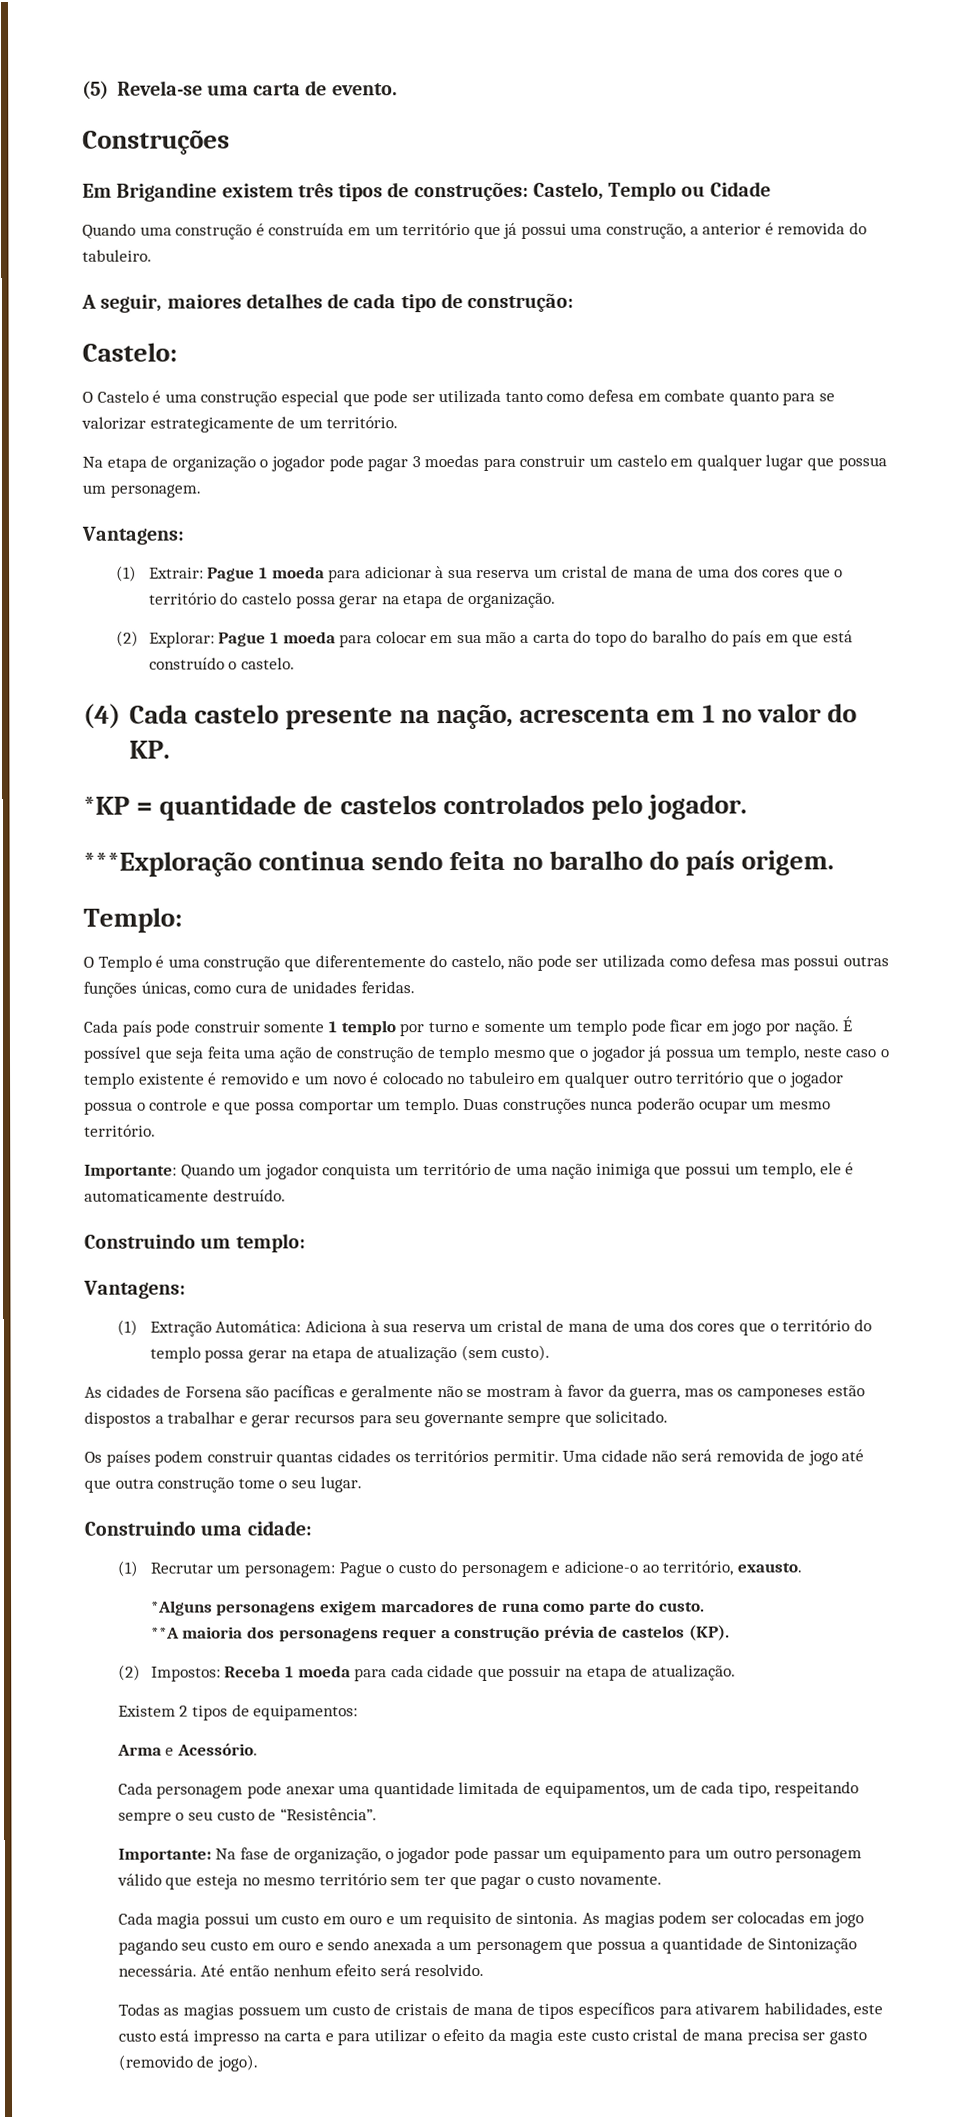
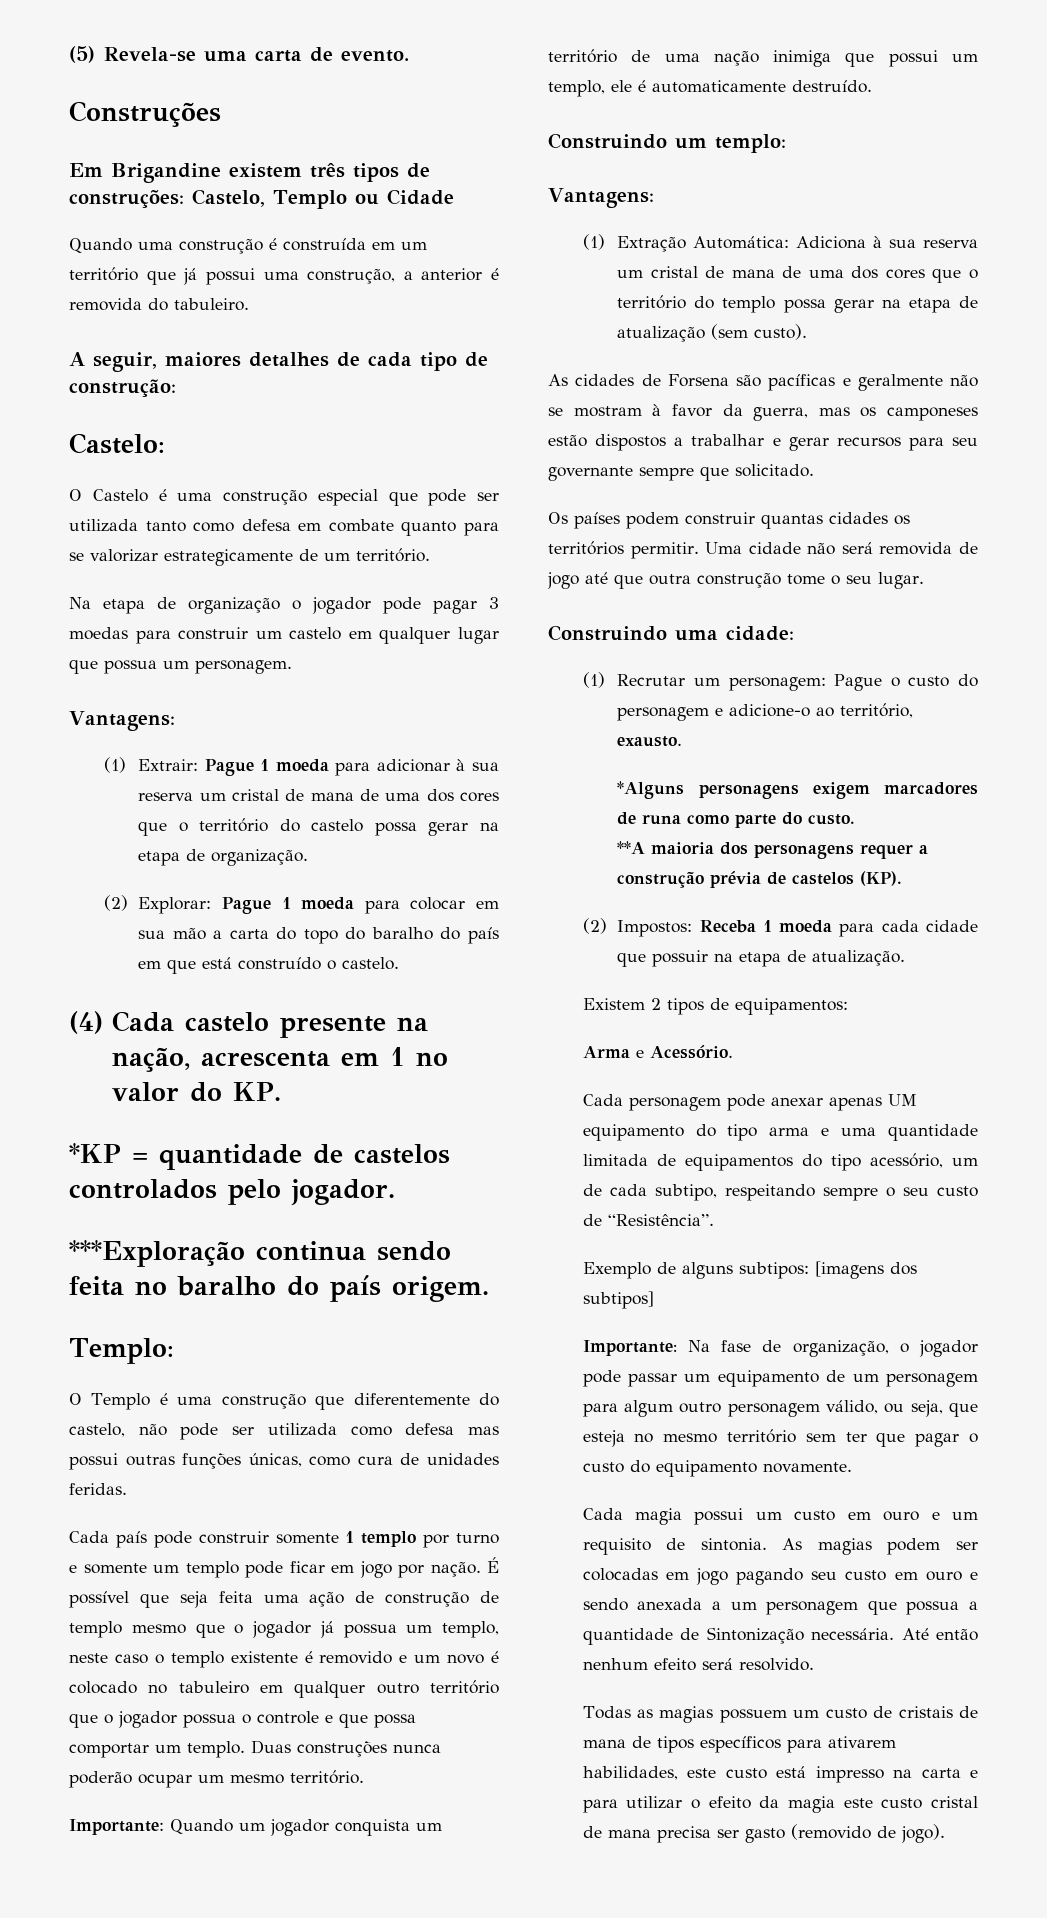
[338,1781,649,1799] uma quantidade limitada de equipamentos, -> [828,1094,917,1111] [582,1124,978,1141] [582,1153,943,1171] apenas UM equipamento do tipo arma e uma quantidade limitada de equipamentos do tipo acessório,
[737,1782,770,1798] tipo, -> [654,1184,717,1201] subtipo,
(377, 1814) none -> [582,1261,917,1279] [582,1291,654,1309] // Exemplo de alguns subtipos: [imagens dos subtipos]
[668,1848,863,1863] [116,1873,162,1886] para um outro personagem válido -> [826,1370,978,1387] [582,1400,943,1417] de um personagem para algum outro personagem válido, ou seja,
(576, 1879) none -> [629,1460,757,1477] do equipamento

